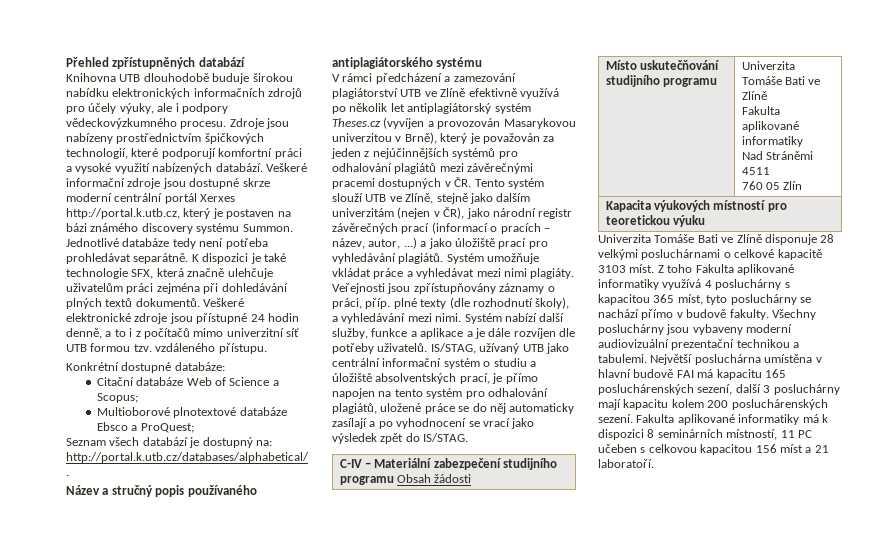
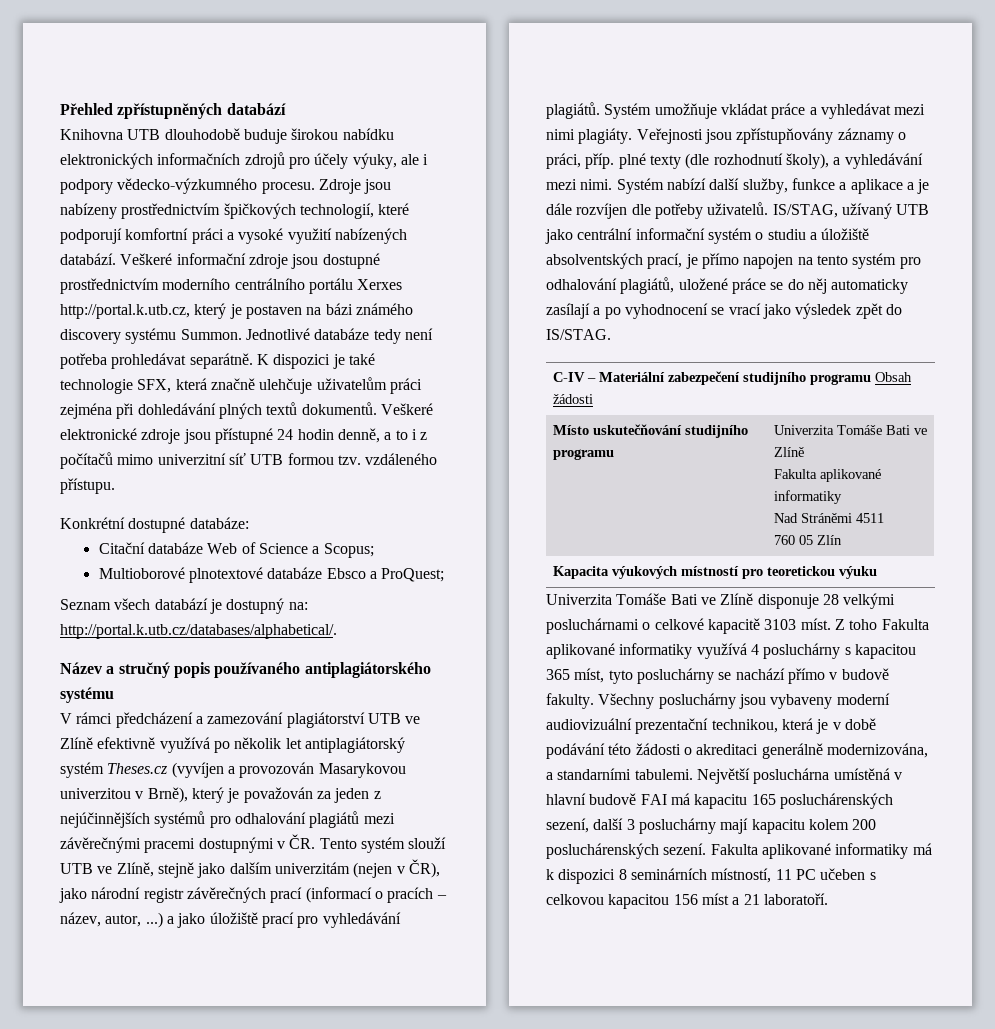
[66,118,177,129] vědeckovýzkumného -> [117,178,258,194] vědecko-výzkumného
[242,178,270,187] [66,193,197,204] skrze moderní centrální portál -> [60,278,353,294] prostřednictvím moderního centrálního portálu
[378,178,442,189] dostupných -> [198,837,274,853] dostupnými
[736,339,800,348] technikou a -> [711,718,876,734] [546,743,928,759] [546,768,632,780] technikou, která je v době podávání této žádosti o akreditaci generálně modernizována, a standarními
[764,354,813,363] umístěna -> [833,768,890,780] umístěná

